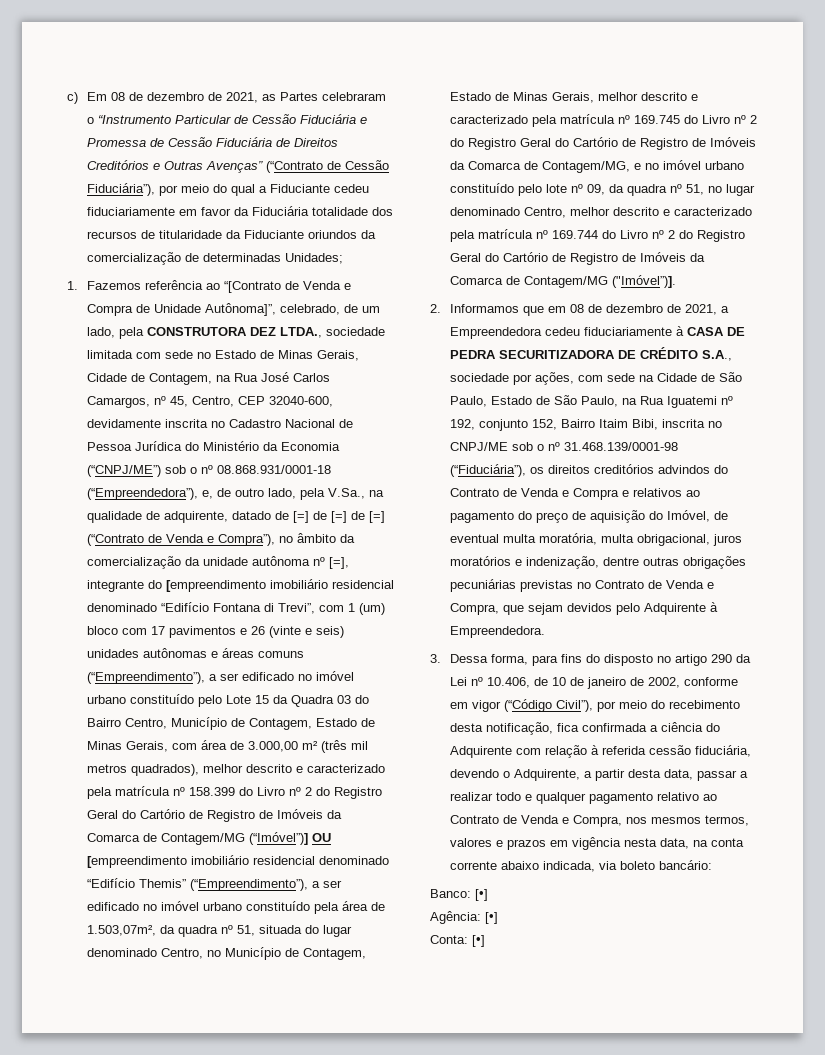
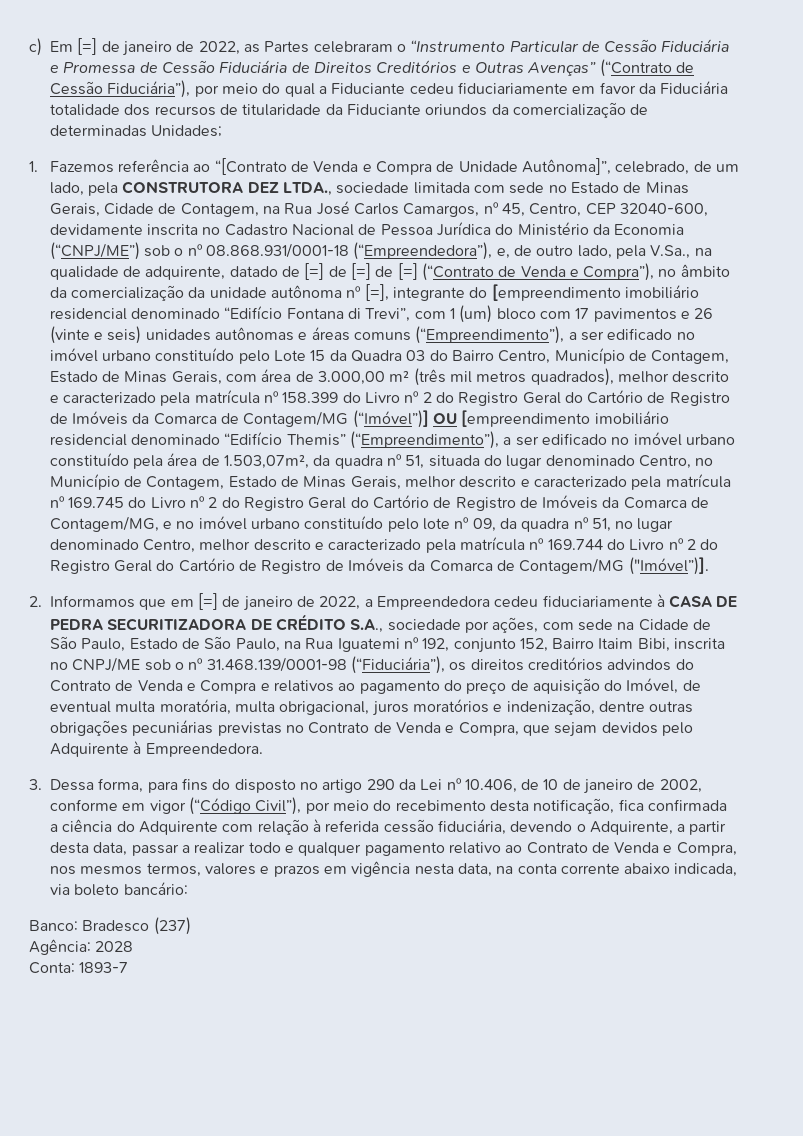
[111,92,259,103] 08 de dezembro de 2021, -> [77,38,240,56] [=] de janeiro de 2022,
[570,304,718,315] 08 de dezembro de 2021, -> [197,593,361,611] [=] de janeiro de 2022,
[475,889,488,901] [•] -> [82,917,191,935] Bradesco (237)
[485,912,498,924] [•] -> [95,941,134,952] 2028
[472,935,485,947] [•] -> [79,962,129,973] 1893-7

